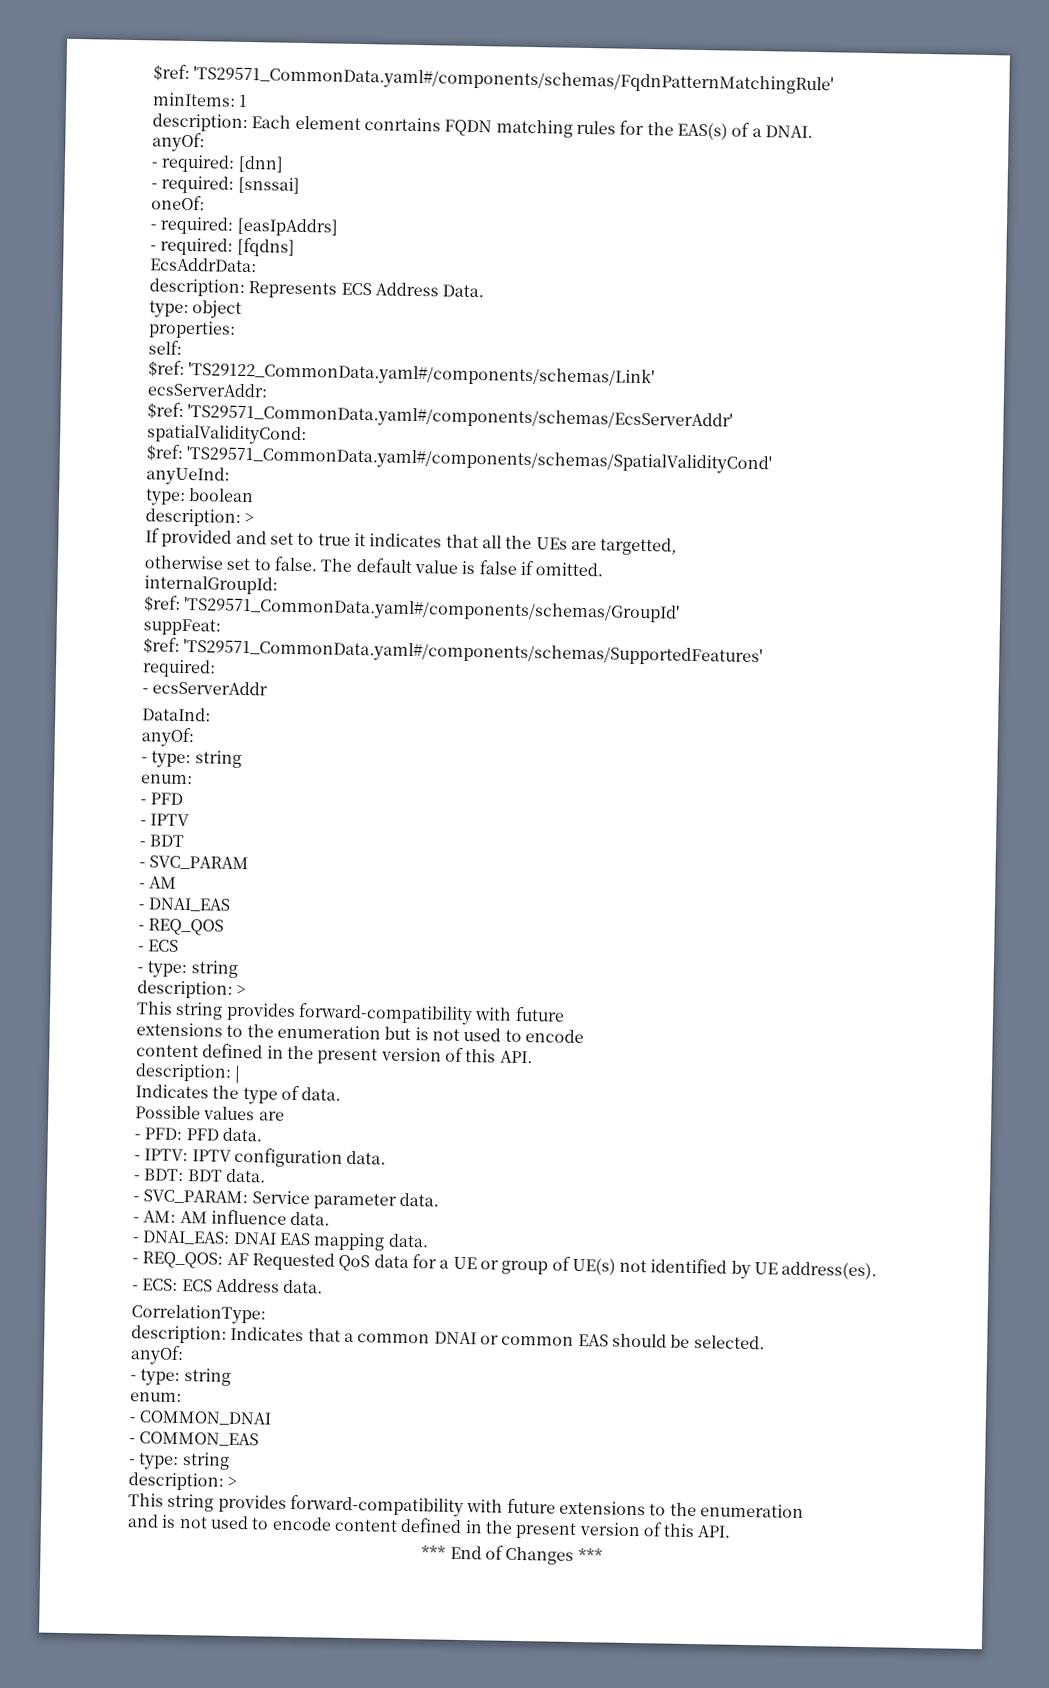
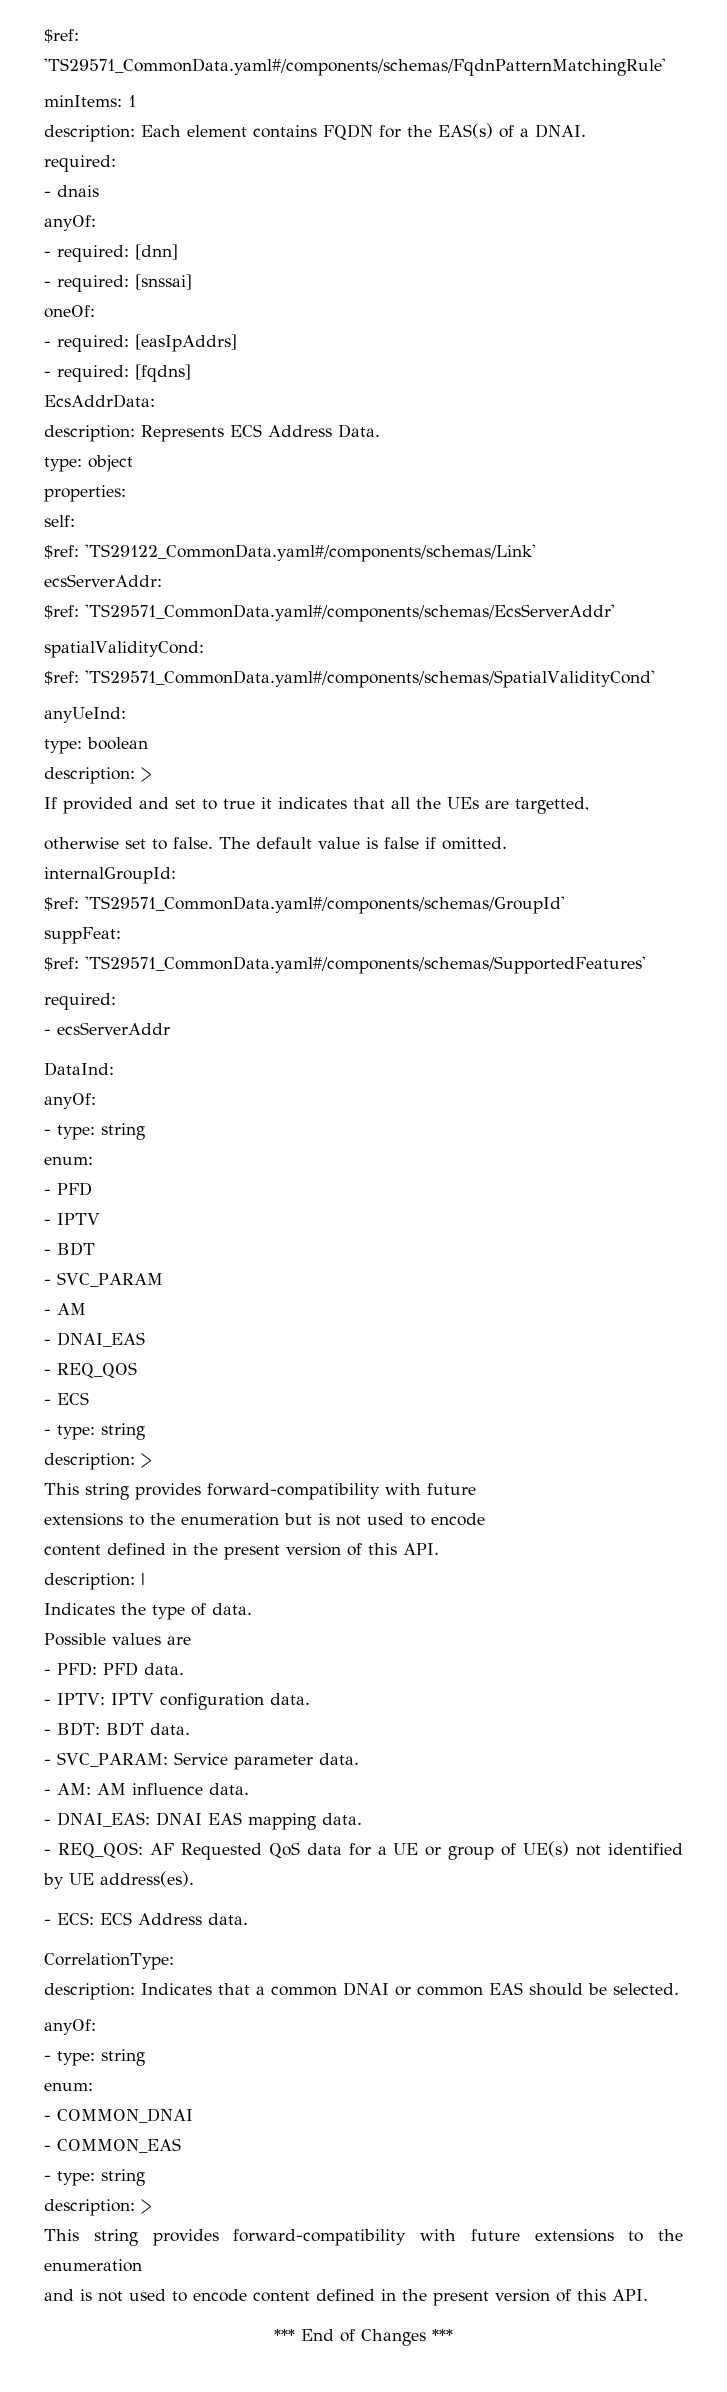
[363,117,616,138] conrtains FQDN matching rules -> [253,124,373,140] contains FQDN
(813, 131) none -> [44,155,116,172] [44,185,99,197] // required: // - dnais

